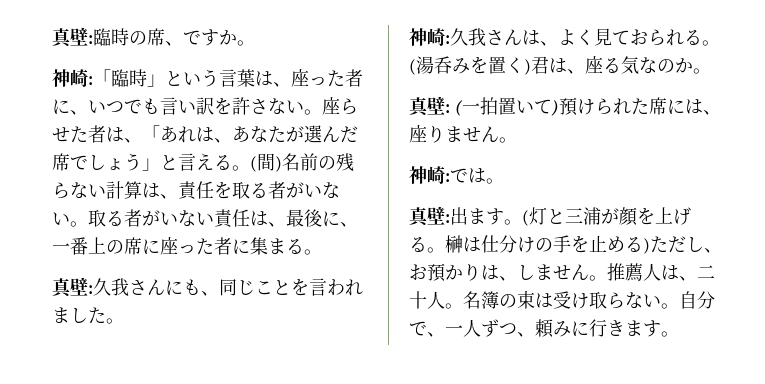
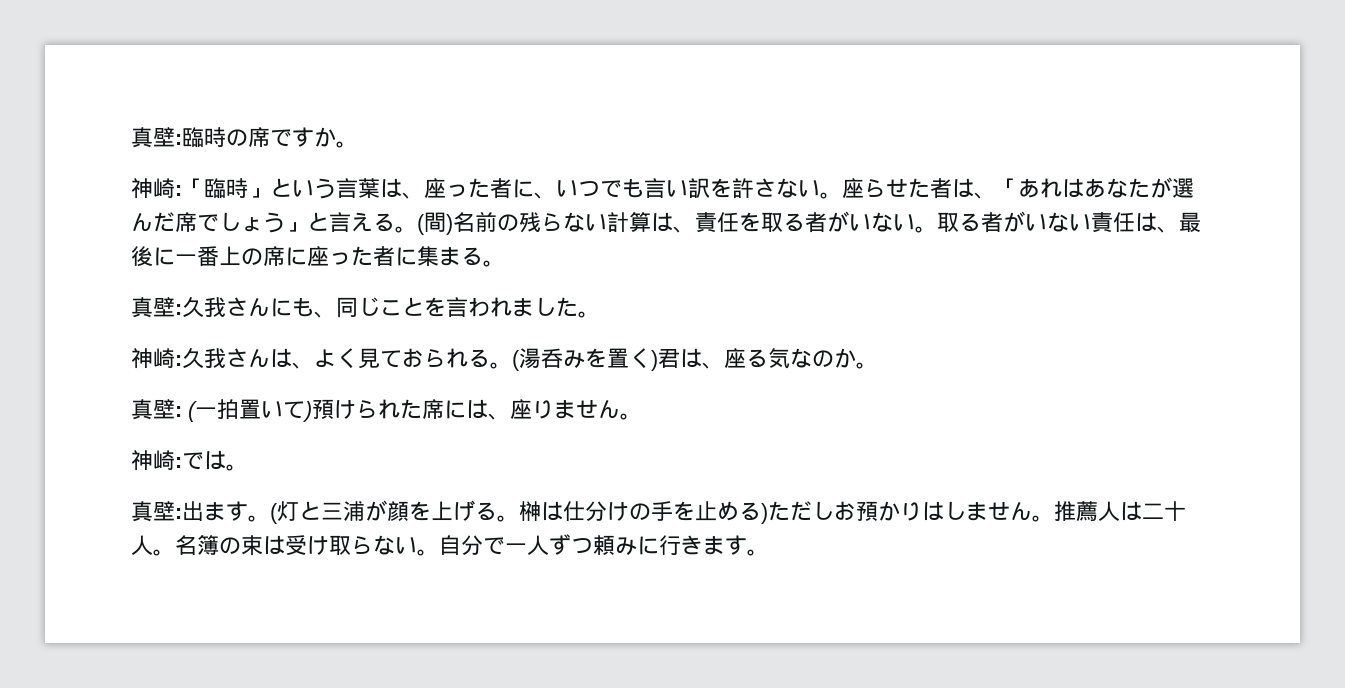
[165,41,183,46] 、 -> (270, 137) none
[214,138,232,143] 、 -> (1084, 188) none
[340,222,358,227] 、 -> (175, 256) none
[704,248,722,253] 、 -> (834, 510) none
[499,276,517,281] 、 -> (944, 511) none
[679,276,697,281] 、 -> (1142, 511) none
[427,332,445,337] 、 -> (505, 546) none
[517,332,535,337] 、 -> (593, 546) none

